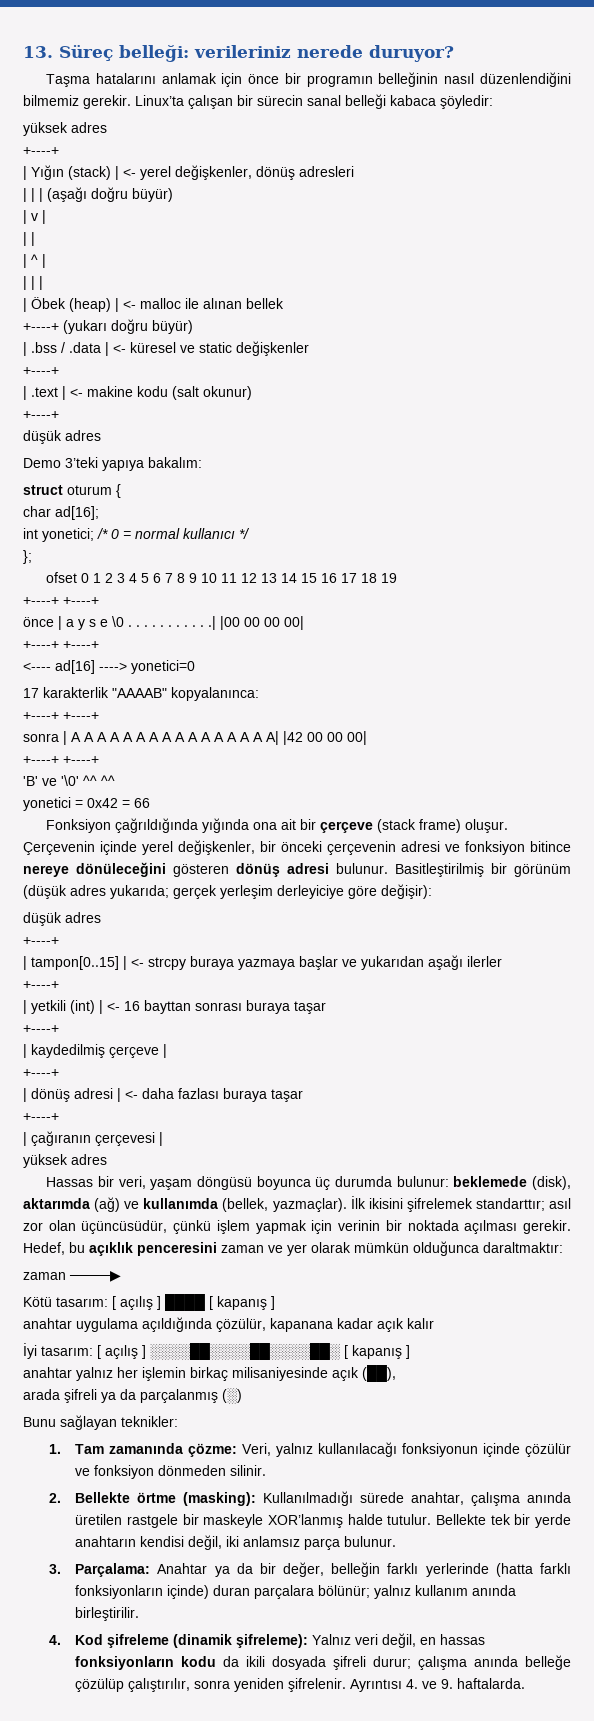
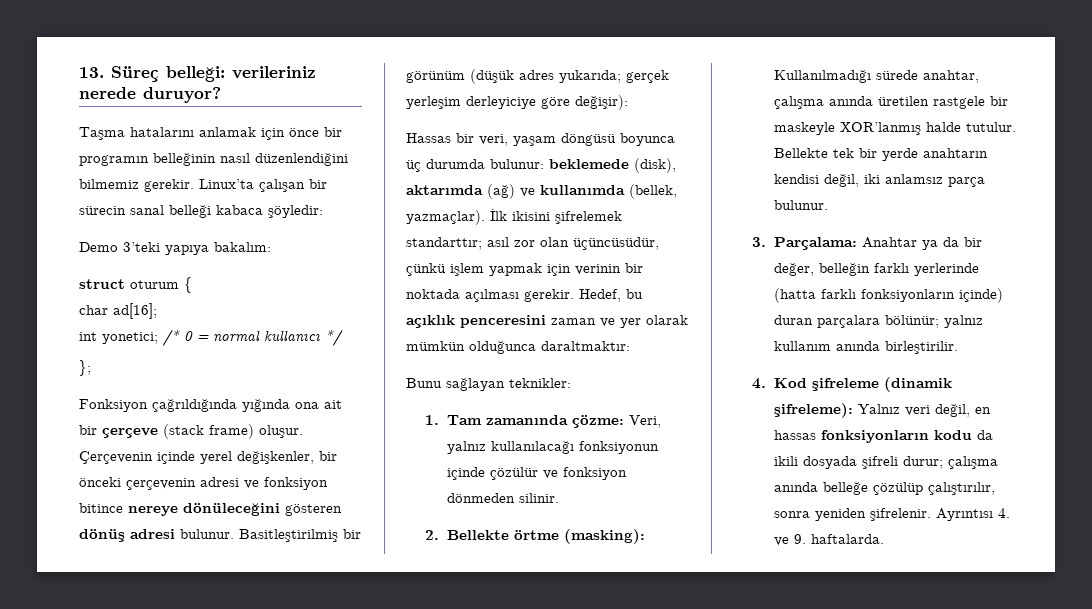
[23,122,107,136] [23,147,59,155] [23,165,354,180] [23,187,173,202] [23,210,46,224] [23,232,35,246] [23,254,46,268] [23,276,43,290] [23,297,284,312] [23,319,193,334] [23,341,309,356] [23,367,59,375] [23,386,252,400] [23,411,59,419] [23,430,101,444] // yüksek adres // +----+ // | Yığın (stack) | <- yerel değişkenler, dönüş adresleri // | | | (aşağı doğru büyür) // | v | // | | // | ^ | // | | | // | Öbek (heap) | <- malloc ile alınan bellek // +----+ (yukarı doğru büyür) // | .bss / .data | <- küresel ve static değişkenler // +----+ // | .text | <- makine kodu (salt okunur) // +----+ // düşük adres -> (323, 211) none
[46,572,398,583] [23,597,99,605] [23,616,304,630] [23,641,99,649] [23,660,195,674] [23,687,259,701] [23,712,99,720] [23,731,367,745] [23,756,99,764] [23,775,115,786] [23,797,150,811] // ofset 0 1 2 3 4 5 6 7 8 9 10 11 12 13 14 15 16 17 18 19 // +----+ +----+ // önce | a y s e \0 . . . . . . . . . . .| |00 00 00 00| // +----+ +----+ // <---- ad[16] ----> yonetici=0 // 17 karakterlik "AAAAB" kopyalanınca: // +----+ +----+ // sonra | A A A A A A A A A A A A A A A A| |42 00 00 00| // +----+ +----+ // 'B' ve '\0' ^^ ^^ // yonetici = 0x42 = 66 -> (91, 368) none
[23,912,101,926] [23,937,59,945] [23,955,502,970] [23,981,59,989] [23,1000,326,1014] [23,1025,59,1033] [23,1044,167,1058] [23,1069,59,1077] [23,1088,303,1102] [23,1113,59,1121] [23,1131,163,1146] [23,1154,107,1168] // düşük adres // +----+ // | tampon[0..15] | <- strcpy buraya yazmaya başlar ve yukarıdan aşağı ilerler // +----+ // | yetkili (int) | <- 16 bayttan sonrası buraya taşar // +----+ // | kaydedilmiş çerçeve | // +----+ // | dönüş adresi | <- daha fazlası buraya taşar // +----+ // | çağıranın çerçevesi | // yüksek adres -> (628, 102) none
[23,1271,121,1282] [23,1294,275,1311] [23,1317,434,1332] [23,1343,410,1360] [23,1365,396,1382] [23,1388,242,1404] // zaman ────▶ // Kötü tasarım: [ açılış ] ████ [ kapanış ] // anahtar uygulama açıldığında çözülür, kapanana kadar açık kalır // İyi tasarım: [ açılış ] ░░░░██░░░░██░░░░██░ [ kapanış ] // anahtar yalnız her işlemin birkaç milisaniyesinde açık (██), // arada şifreli ya da parçalanmış (░) -> (630, 346) none

